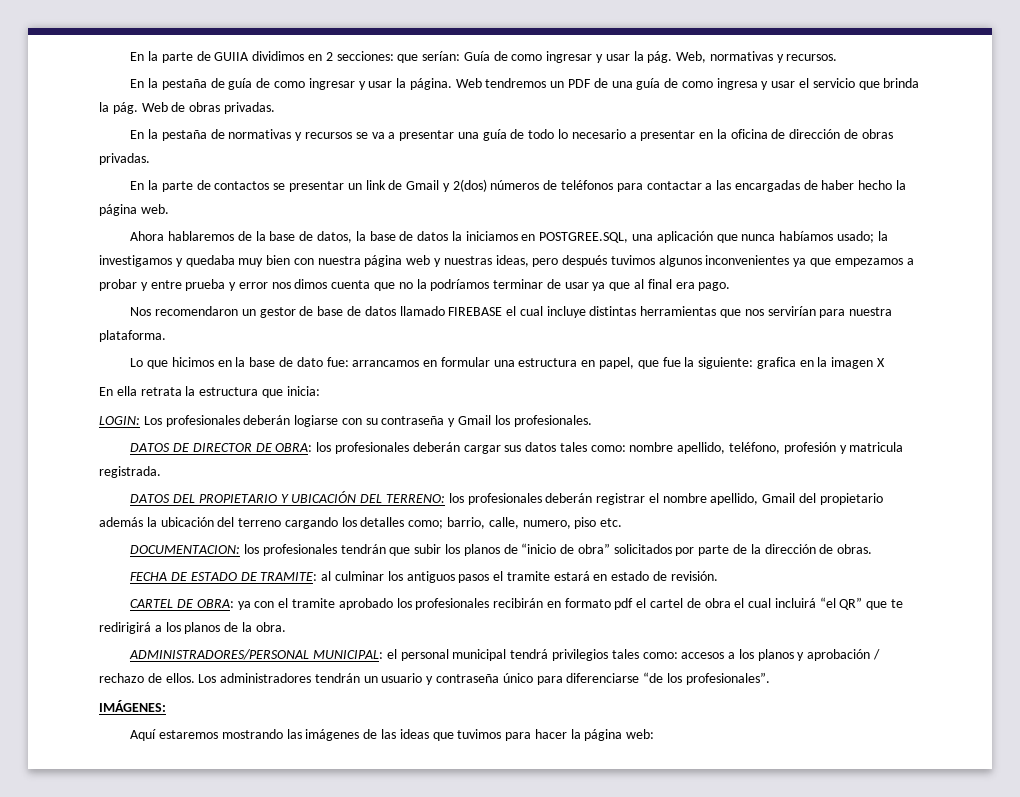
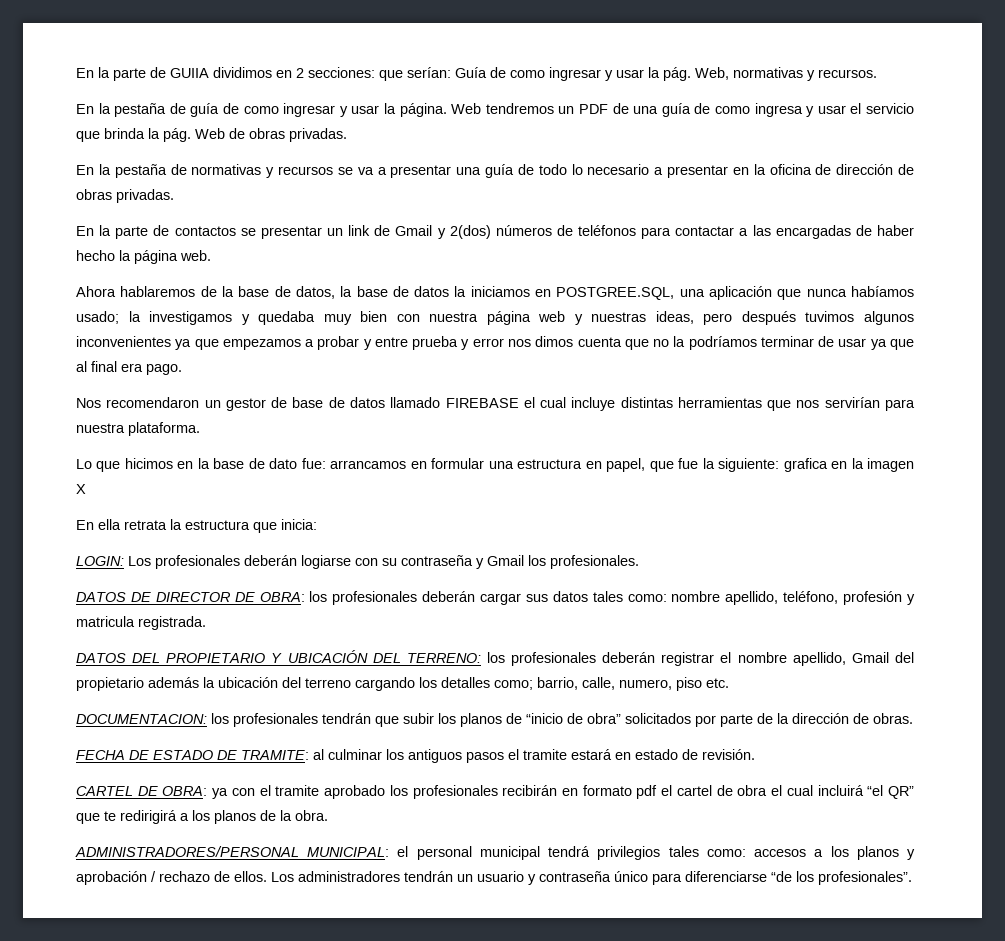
[99,700,166,712] [130,729,655,741] // IMÁGENES: // Aquí estaremos mostrando las imágenes de las ideas que tuvimos para hacer la página web: -> (912, 878) none

